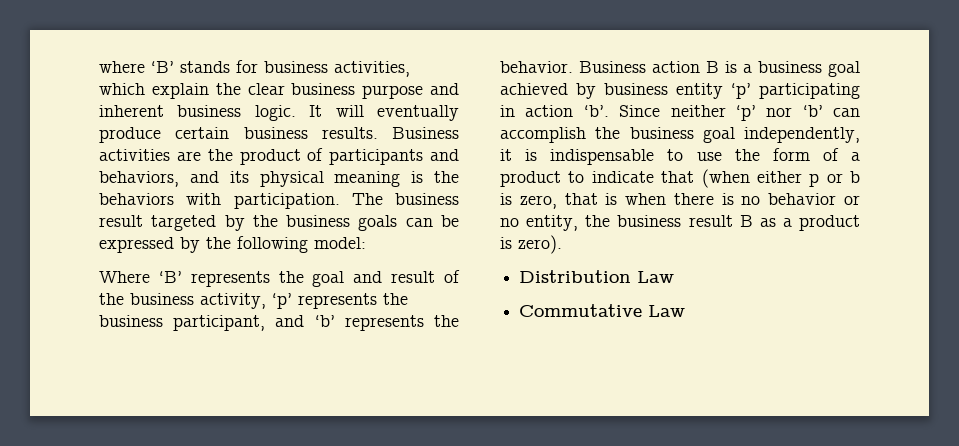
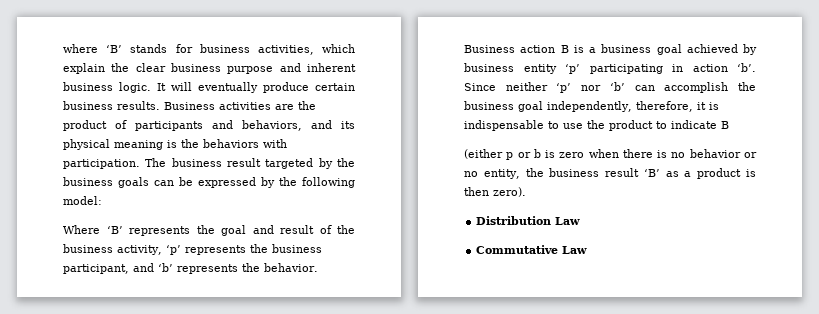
(860, 135) none -> [635,101,693,112] therefore,
[772,148,860,161] [500,169,802,188] form of a product to indicate that (when either -> [609,120,729,131] [464,149,503,159] product to indicate B // (either
[519,193,618,209] zero, that is -> [559,152,585,158] zero
[739,215,753,227] B -> [643,169,660,177] ‘B’
(512, 243) none -> [464,187,489,196] then

